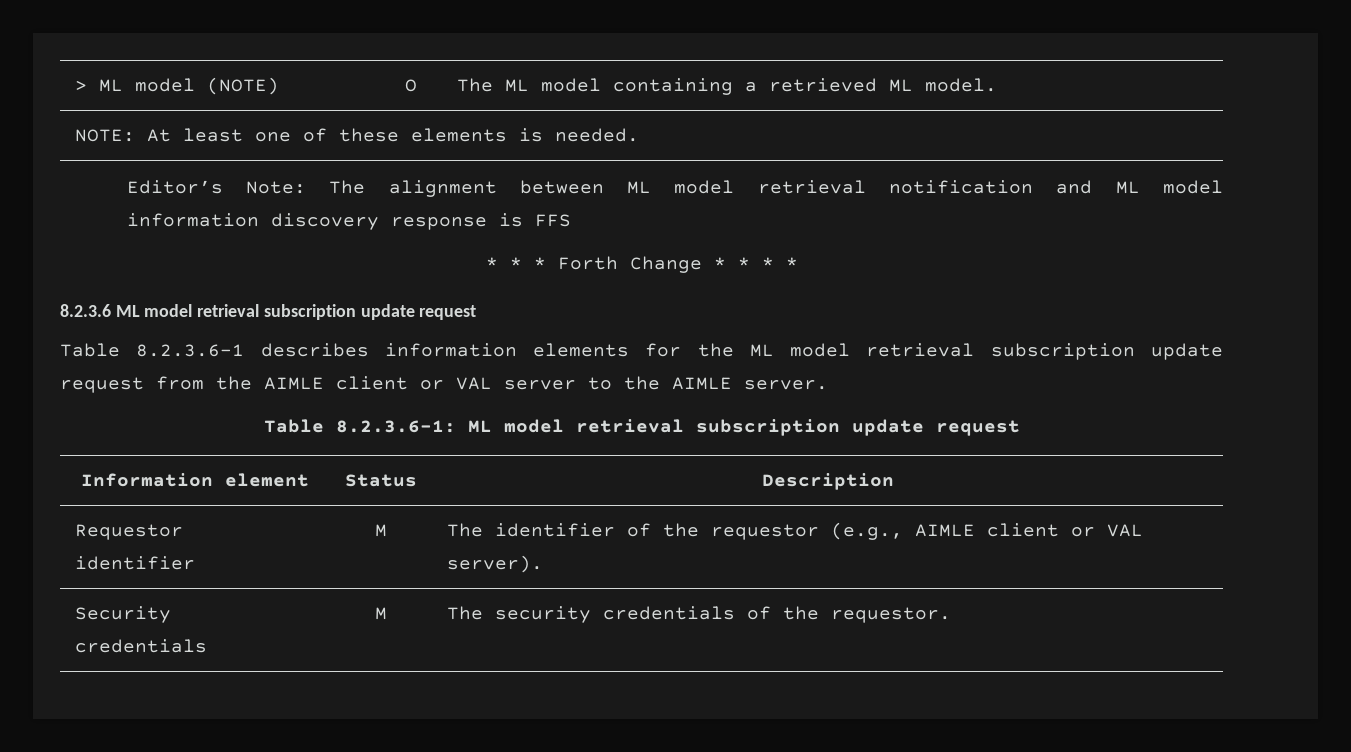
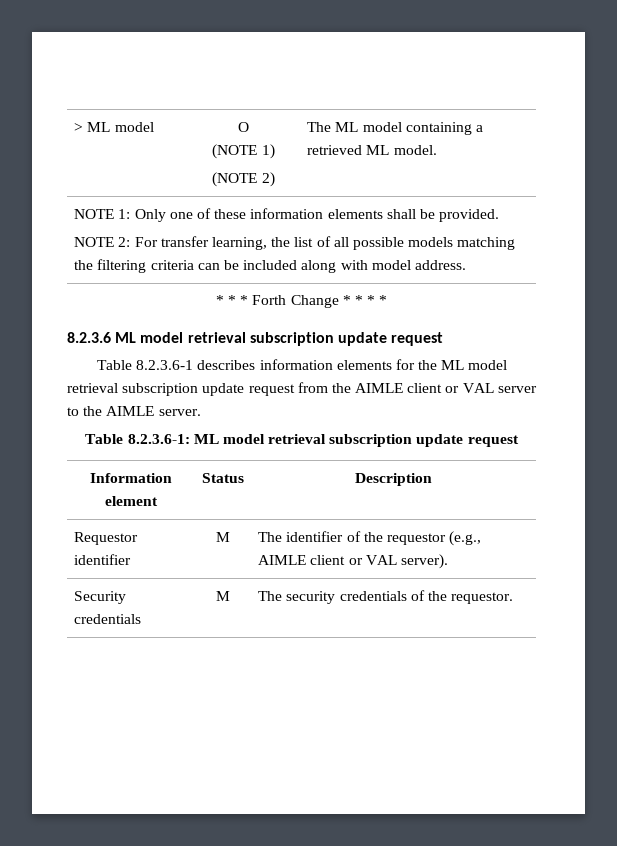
[207,77,280,95] (NOTE) -> (154, 127) none
(417, 85) none -> [212,144,275,159] [212,172,275,187] // (NOTE 1) // (NOTE 2)
[75,128,640,142] [126,180,1223,197] [126,213,571,230] NOTE: At least one of these elements is needed. // Editor’s Note: The alignment between ML model retrieval notification and ML model information discovery response is FFS -> [74,208,500,222] [74,236,516,250] [74,259,466,273] NOTE 1: Only one of these information elements shall be provided. // NOTE 2: For transfer learning, the list of all possible models matching the filtering criteria can be included along with model address.

